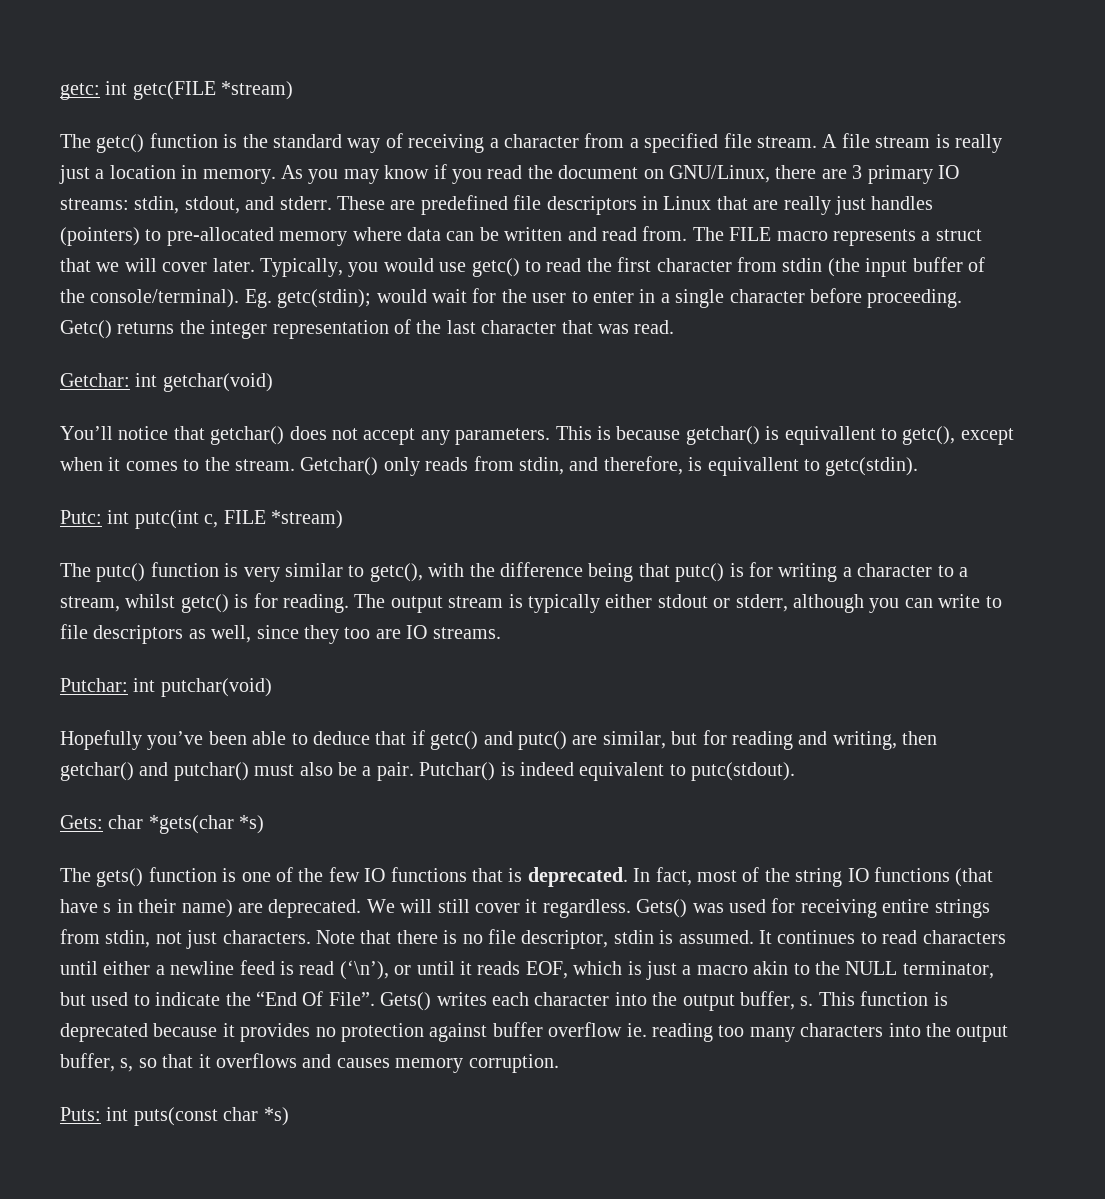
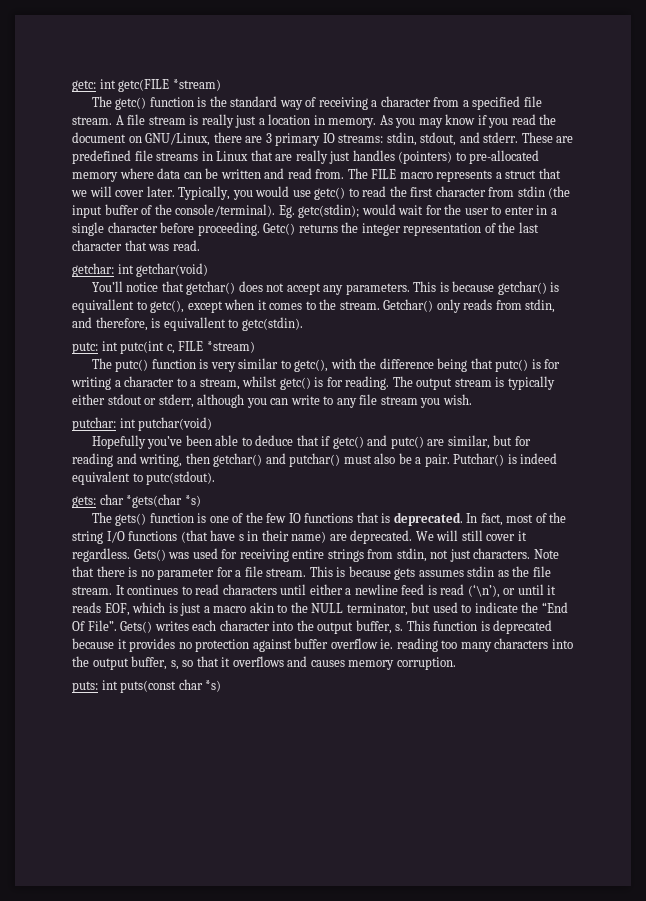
[546,196,637,215] descriptors -> [156,152,199,161] streams
[60,373,130,387] Getchar: -> [72,263,114,277] getchar:
[60,510,102,524] Putc: -> [72,342,98,354] putc:
[60,624,501,644] [60,678,128,692] file descriptors as well, since they too are IO streams. // Putchar: -> [336,394,472,408] [72,417,116,431] any file stream you wish. // putchar:
[60,815,103,829] Gets: -> [72,496,96,508] gets:
[847,868,869,882] IO -> [106,531,125,543] I/O
[487,929,754,949] file descriptor, stdin is assumed. -> [157,566,551,580] [72,586,112,595] parameter for a file stream. This is because gets assumes stdin as the file stream.
[60,1107,101,1121] Puts: -> [72,681,98,693] puts:

